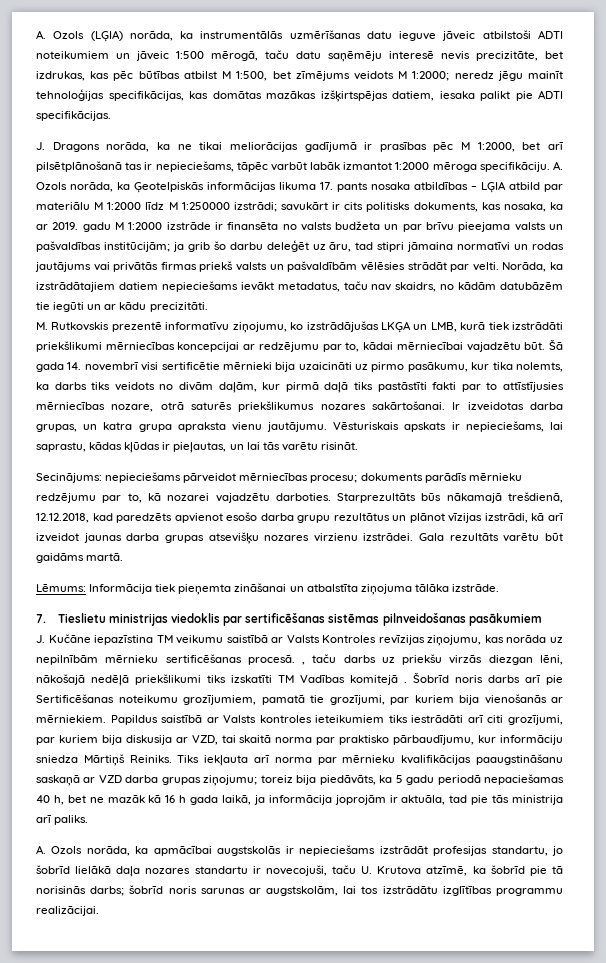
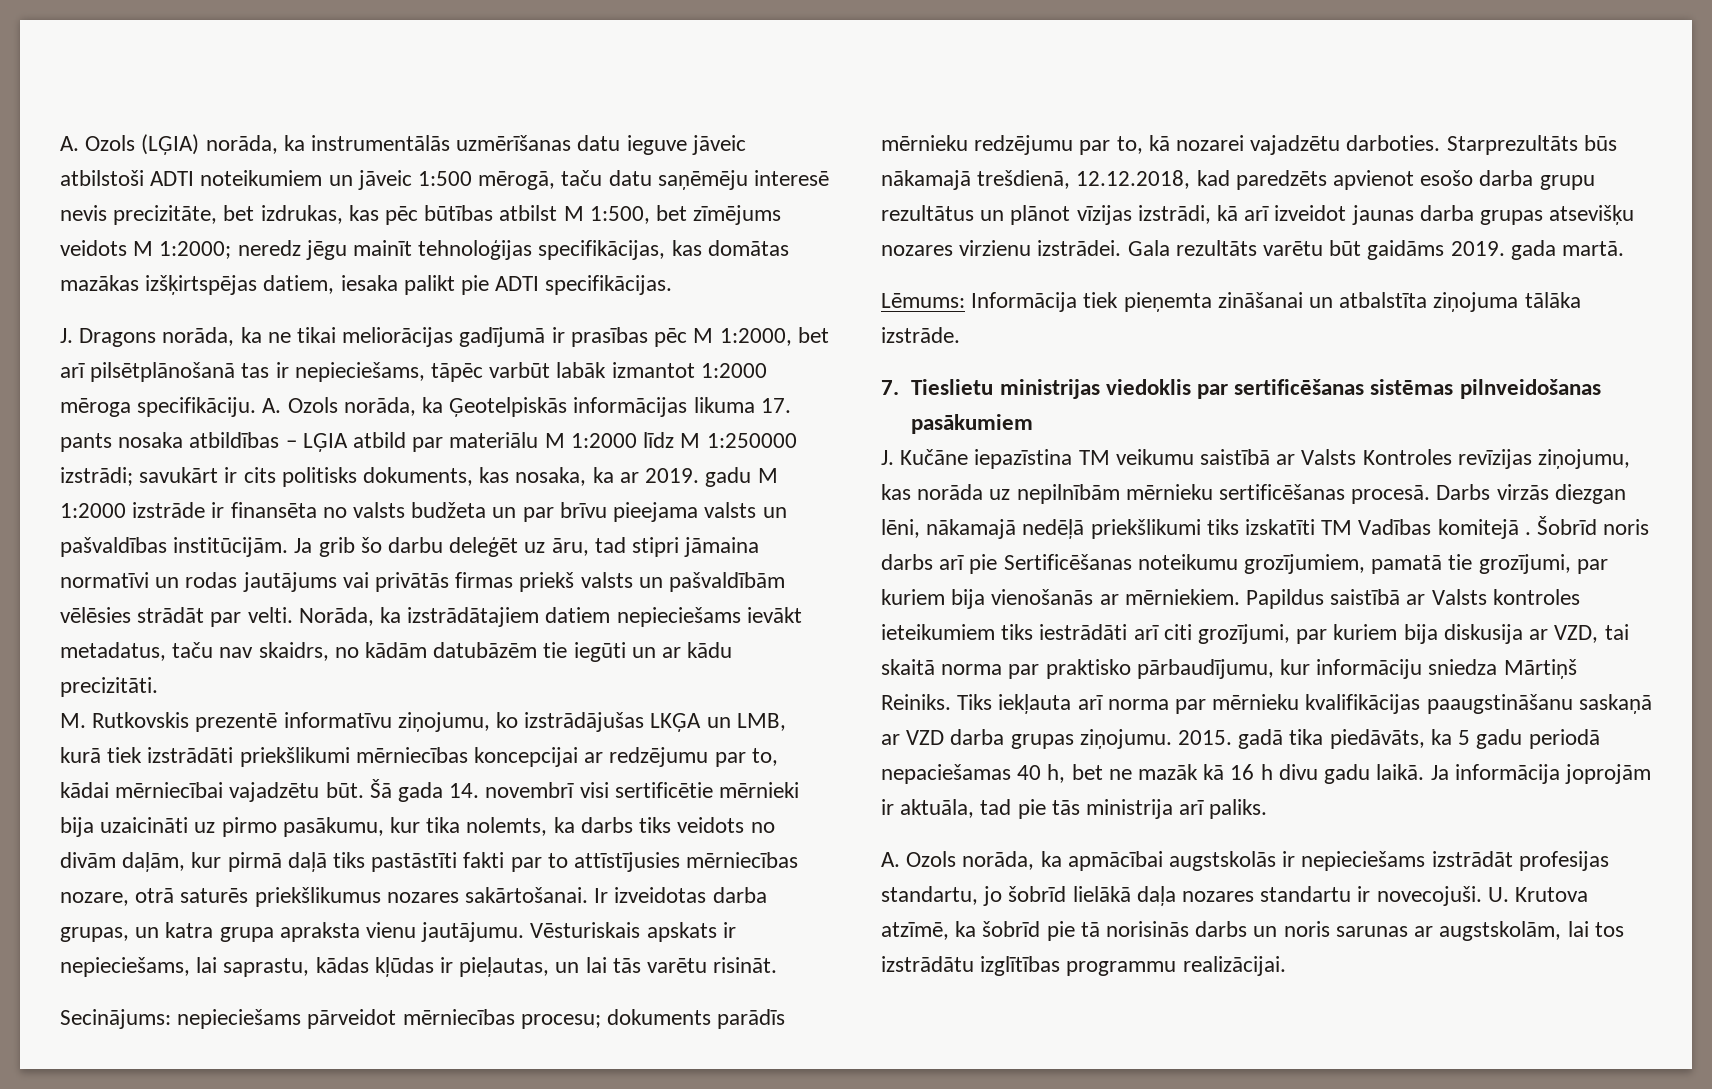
[103,242,184,252] institūcijām; ja -> [173,537,313,557] institūcijām. Ja
(84, 558) none -> [1450,240,1556,260] 2019. gada
[302,654,443,665] , taču darbs uz priekšu -> [1436,484,1491,500] Darbs
[36,674,85,685] nākošajā -> [926,519,1017,539] nākamajā
[203,775,317,786] ziņojumu; toreiz bija -> [1079,729,1324,749] ziņojumu. 2015. gadā tika
[190,795,265,805] gada laikā, ja -> [1278,764,1449,784] divu gadu laikā. Ja
[265,865,356,876] novecojuši, taču -> [1376,886,1482,906] novecojuši.
[90,885,164,896] darbs; šobrīd -> [1195,921,1278,937] darbs un

